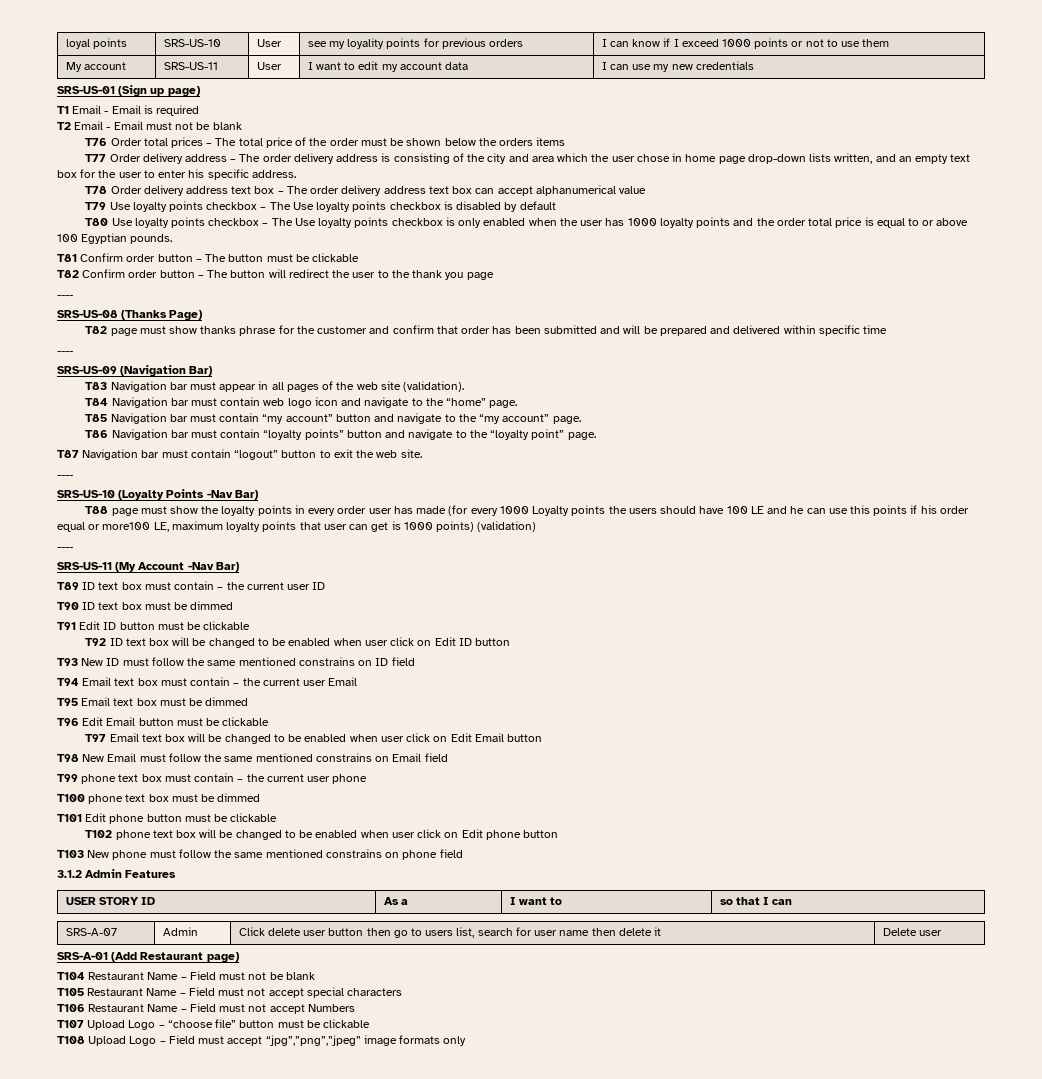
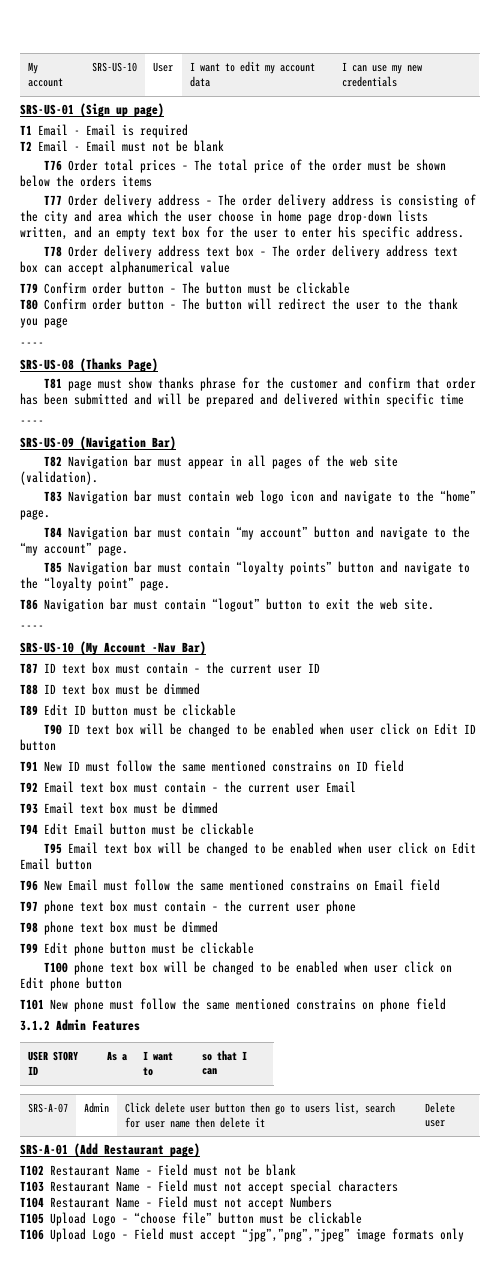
[65,38,127,49] [163,39,221,47] [256,39,282,47] [307,38,524,49] [601,38,890,49] loyal points | SRS-US-10 | User | see my loyality points for previous orders | I can know if I exceed 1000 points or not to use them // -> (27, 68) none
[163,62,218,70] SRS-US-11 -> [91,62,137,72] SRS-US-10
[636,154,670,162] chose -> [218,210,254,222] choose
[109,201,556,212] [85,217,969,228] [57,233,173,244] [57,254,77,262] Use loyalty points checkbox – The Use loyalty points checkbox is disabled by default // T80 Use loyalty points checkbox – The Use loyalty points checkbox is only enabled when the user has 1000 loyalty points and the order total price is equal to or above 100 Egyptian pounds. // T81 -> (38, 288) none
[57,270,79,278] T82 -> [20,299,38,310] T80
[85,326,108,334] T82 -> [44,378,63,389] T81
[85,382,108,390] T83 -> [44,456,63,467] T82
[85,398,109,406] T84 -> [44,491,63,502] T83
[85,414,108,422] T85 -> [44,527,63,538] T84
[85,430,109,438] T86 -> [44,562,63,573] T85
[57,450,79,458] T87 -> [20,599,38,610] T86
[118,489,258,500] [85,505,969,516] [57,521,537,532] [57,547,73,550] [57,562,112,570] (Loyalty Points -Nav Bar) // T88 page must show the loyalty points in every order user has made (for every 1000 Loyalty points the users should have 100 LE and he can use this points if his order equal or more100 LE, maximum loyalty points that user can get is 1000 points) (validation) // ---- // SRS-US-11 -> (74, 647) none
[57,582,79,590] T89 -> [20,663,38,674] T87
[57,602,79,610] T90 -> [20,684,38,695] T88
[57,622,76,630] T91 -> [20,705,38,716] T89
[85,638,107,646] T92 -> [44,724,63,735] T90
[57,658,78,666] T93 -> [20,761,38,771] T91
[57,678,79,686] T94 -> [20,782,38,792] T92
[57,698,78,706] T95 -> [20,803,38,814] T93
[57,718,79,726] T96 -> [20,824,38,834] T94
[85,734,107,742] T97 -> [44,843,63,854] T95
[57,754,79,762] T98 -> [20,880,38,891] T96
[57,774,78,782] T99 -> [20,901,38,911] T97
[57,794,85,802] T100 -> [20,922,38,933] T98
[57,814,82,822] T101 -> [20,943,38,953] T99
[85,830,113,838] T102 -> [44,962,69,973] T100
[57,850,84,858] T103 -> [20,999,44,1010] T101
[57,972,85,980] T104 -> [20,1165,44,1176] T102
[57,988,84,996] T105 -> [20,1181,44,1192] T103
[57,1004,85,1012] T106 -> [20,1197,44,1208] T104
[57,1020,84,1028] T107 -> [20,1213,44,1224] T105
[57,1036,85,1044] T108 -> [20,1229,44,1240] T106

